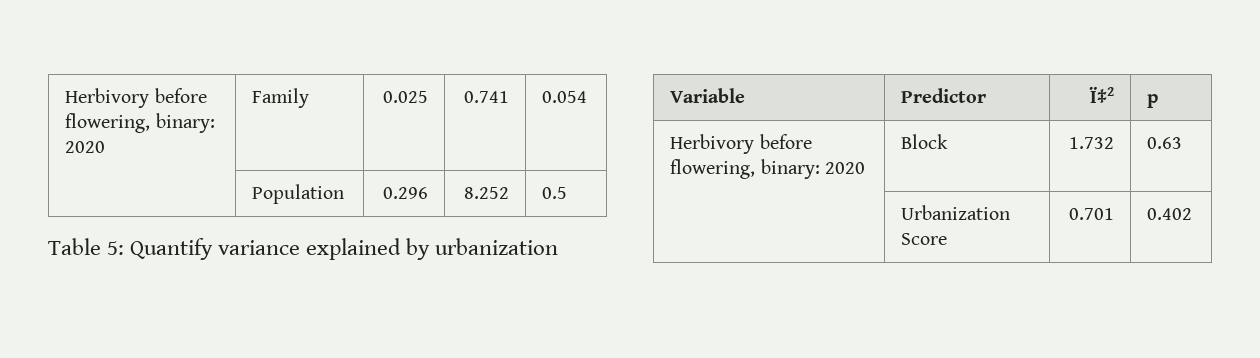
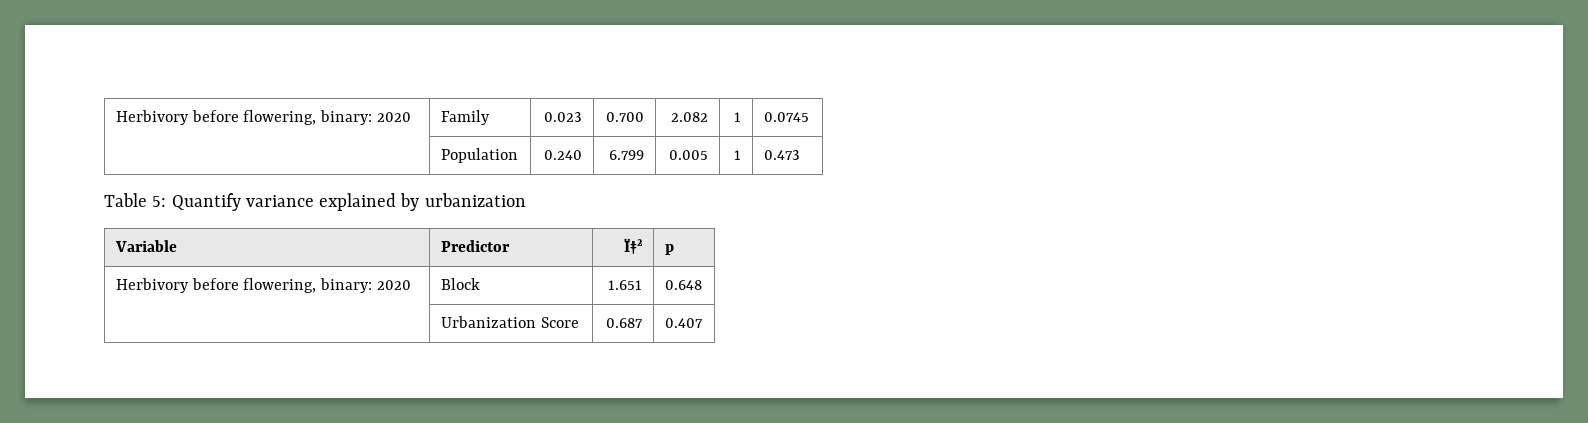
[382,91,428,103] [463,91,509,103] [542,91,588,103] [252,184,345,204] [382,187,428,199] [463,187,509,199] [542,187,568,199] 0.025 | 0.741 | 0.054 // | Population | 0.296 | 8.252 | 0.5 -> [544,112,583,122] [606,112,645,122] [671,112,709,122] [734,112,742,122] [763,112,809,122] [440,148,518,163] [544,150,583,160] [609,150,645,160] [669,150,709,160] [734,150,742,160] [763,150,800,160] 0.023 | 0.700 | 2.082 | 1 | 0.0745 // | Population | 0.240 | 6.799 | 0.005 | 1 | 0.473
[1068,137,1114,149] [1147,137,1183,149] 1.732 | 0.63 -> [608,280,643,290] [664,280,702,290] 1.651 | 0.648
[1068,208,1114,220] [1147,208,1193,220] 0.701 | 0.402 -> [606,318,644,328] [664,318,703,328] 0.687 | 0.407

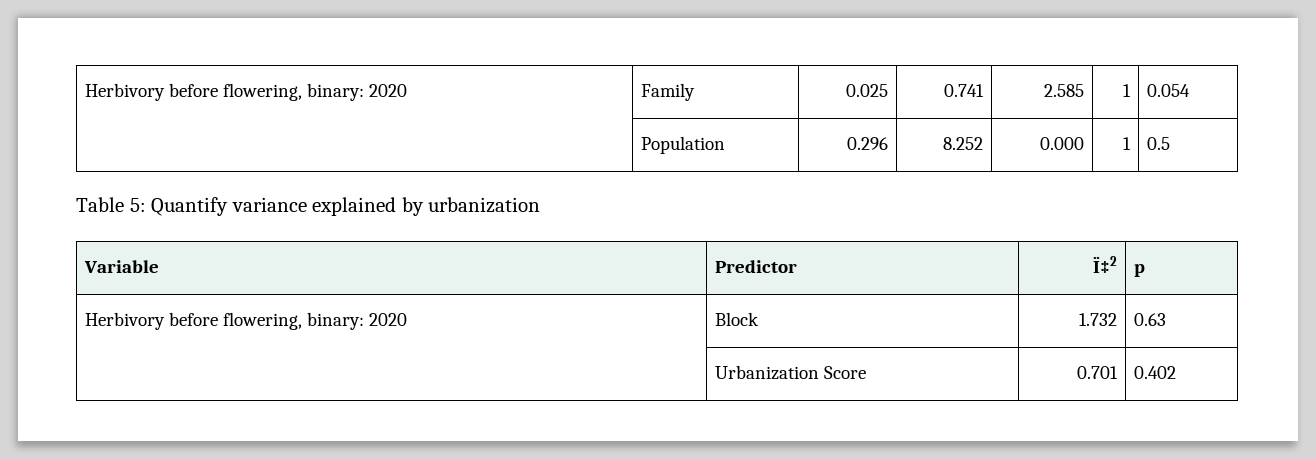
[544,112,583,122] [606,112,645,122] [671,112,709,122] [734,112,742,122] [763,112,809,122] 0.023 | 0.700 | 2.082 | 1 | 0.0745 -> [845,84,888,97] [943,84,984,97] [1043,84,1084,97] [1122,84,1131,97] [1147,84,1191,97] 0.025 | 0.741 | 2.585 | 1 | 0.054
[544,150,583,160] [609,150,645,160] [669,150,709,160] [734,150,742,160] [763,150,800,160] 0.240 | 6.799 | 0.005 | 1 | 0.473 -> [846,137,888,150] [942,137,983,150] [1039,137,1084,150] [1122,137,1131,150] [1147,137,1171,150] 0.296 | 8.252 | 0.000 | 1 | 0.5
[608,280,643,290] [664,280,702,290] 1.651 | 0.648 -> [1078,313,1117,326] [1134,313,1167,326] 1.732 | 0.63
[606,318,644,328] [664,318,703,328] 0.687 | 0.407 -> [1076,366,1118,379] [1134,366,1177,379] 0.701 | 0.402

